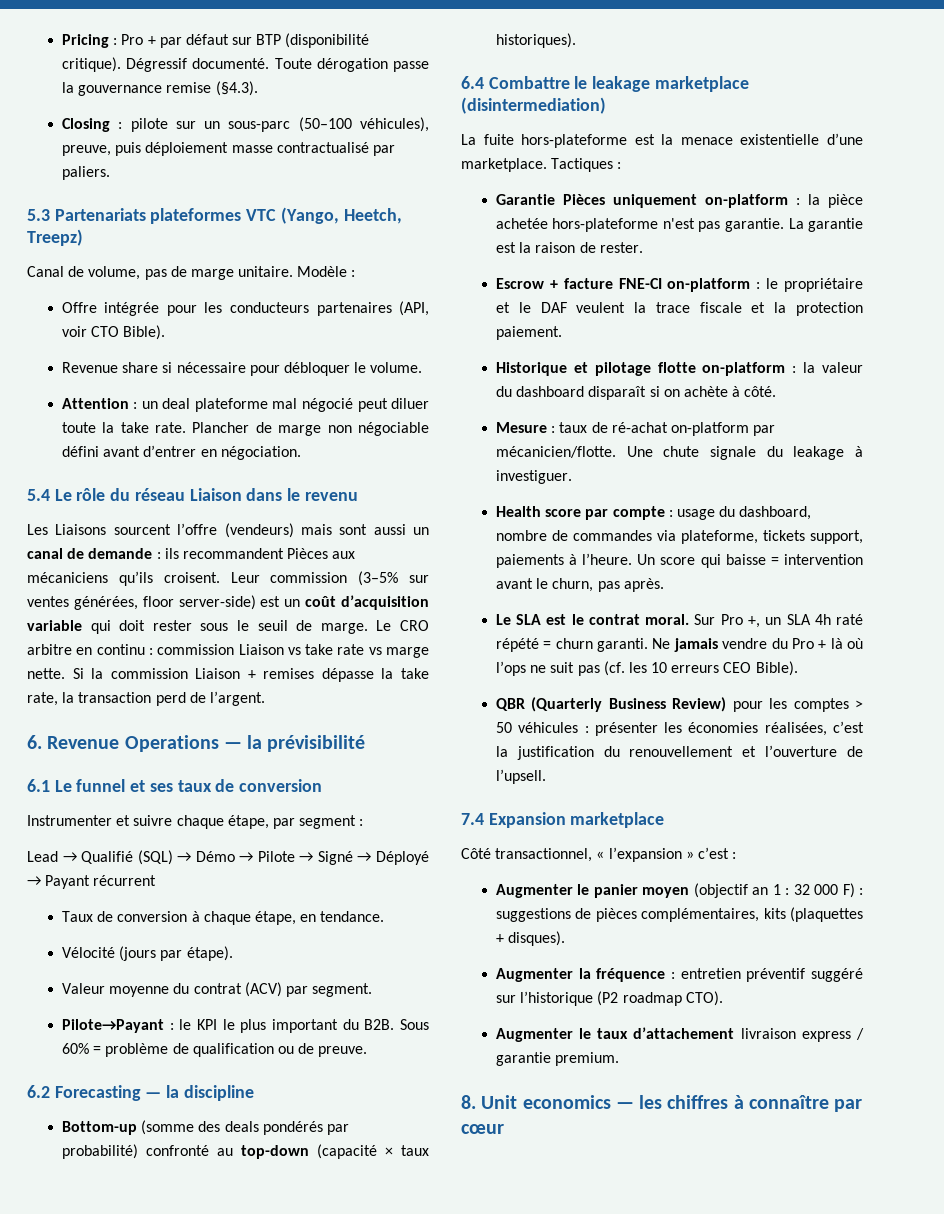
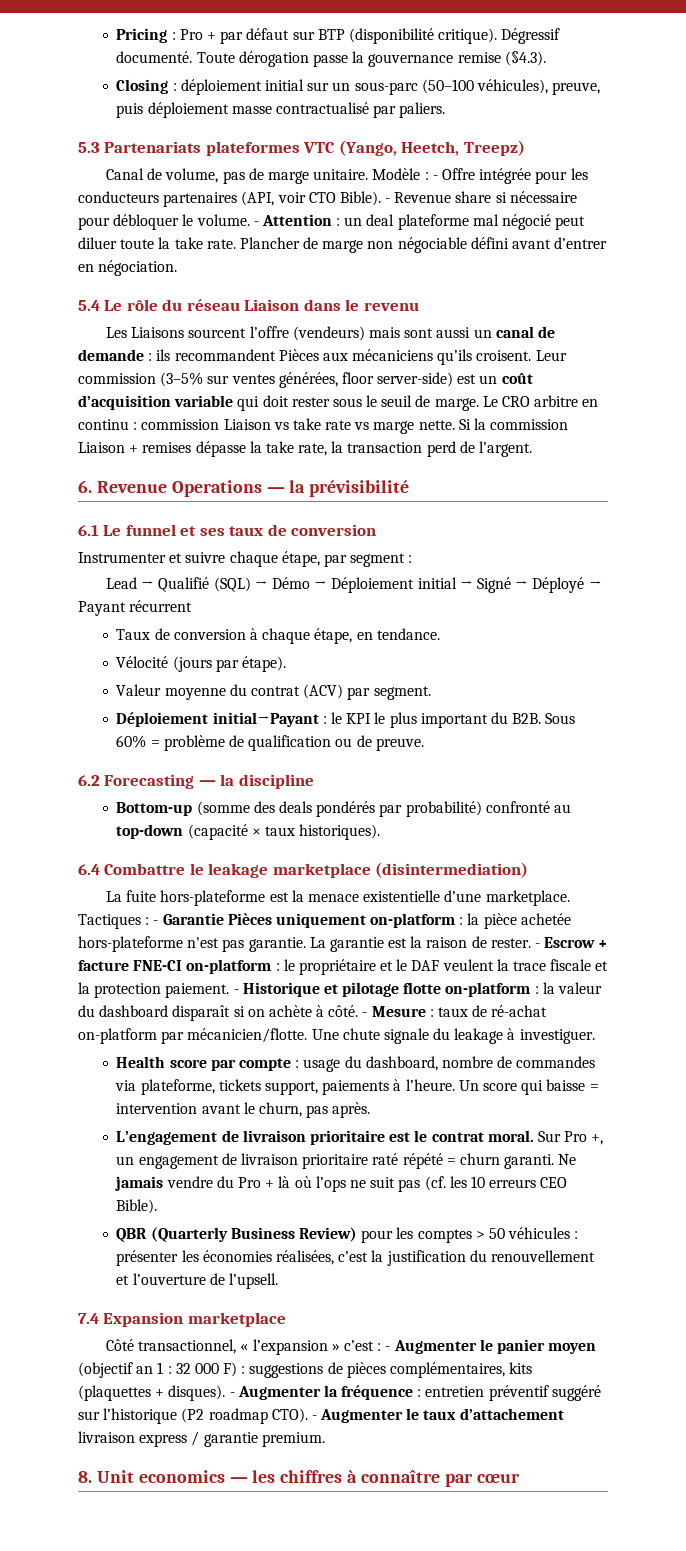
[130,118,168,132] pilote -> [180,79,305,95] déploiement initial
(356, 273) // -> [432,175,438,180] -
(166, 332) // -> [385,198,391,203] -
(423, 367) // -> [253,221,259,226] -
[257,851,295,862] Pilote -> [331,577,457,593] Déploiement initial
[61,1019,164,1033] Pilote→Payant -> [116,712,319,727] Déploiement initial→Payant
(622, 165) // -> [153,920,159,925] -
(643, 247) // -> [535,943,541,948] -
(562, 333) // -> [233,989,239,994] -
(777, 391) // -> [362,1012,368,1017] -
[495,614,542,625] Le SLA -> [116,1130,386,1145] L’engagement de livraison prioritaire
[786,614,831,625] SLA 4h -> [138,1153,369,1169] engagement de livraison prioritaire
(737, 855) // -> [385,1346,391,1351] -
(566, 938) // -> [229,1392,235,1397] -
(723, 998) // -> [311,1415,317,1420] -

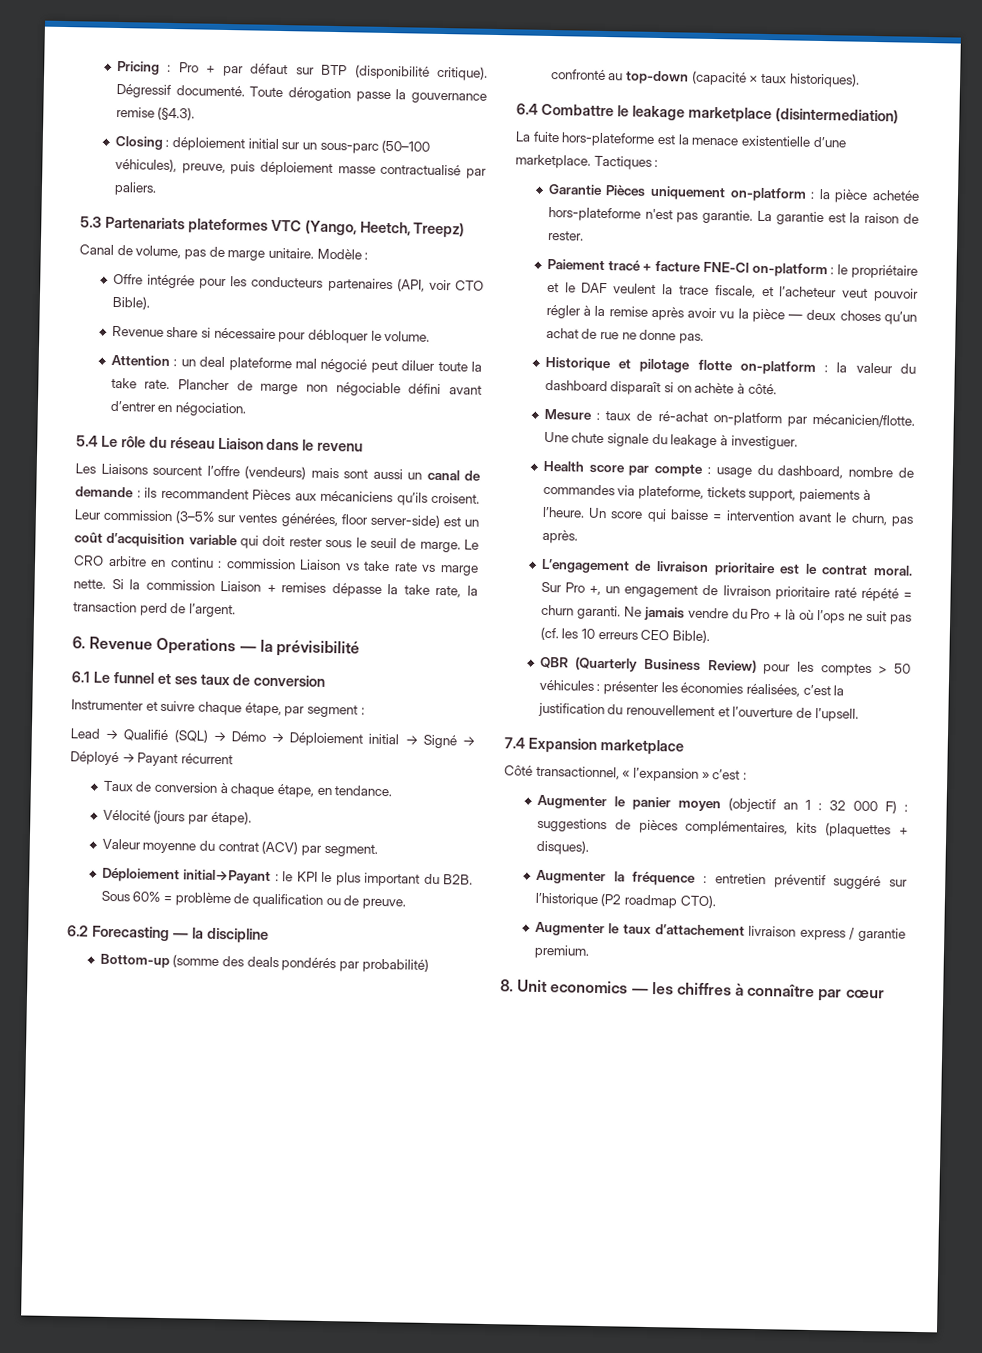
[432,175,438,180] - -> (369, 256) //
[385,198,391,203] - -> (150, 302) //
[253,221,259,226] - -> (431, 336) //
[153,920,159,925] - -> (659, 163) //
[535,937,596,948] - Escrow -> [546,258,641,271] // Paiement tracé
[550,959,609,971] [78,982,239,998] fiscale et la protection paiement. - -> [714,285,919,302] [545,304,918,325] [545,327,705,344] fiscale, et l’acheteur veut pouvoir régler à la remise après avoir vu la pièce — deux choses qu’un achat de rue ne donne pas. //
[362,1012,368,1017] - -> (777, 389) //
[385,1346,391,1351] - -> (747, 776) //
[229,1392,235,1397] - -> (589, 847) //
[311,1415,317,1420] - -> (716, 901) //

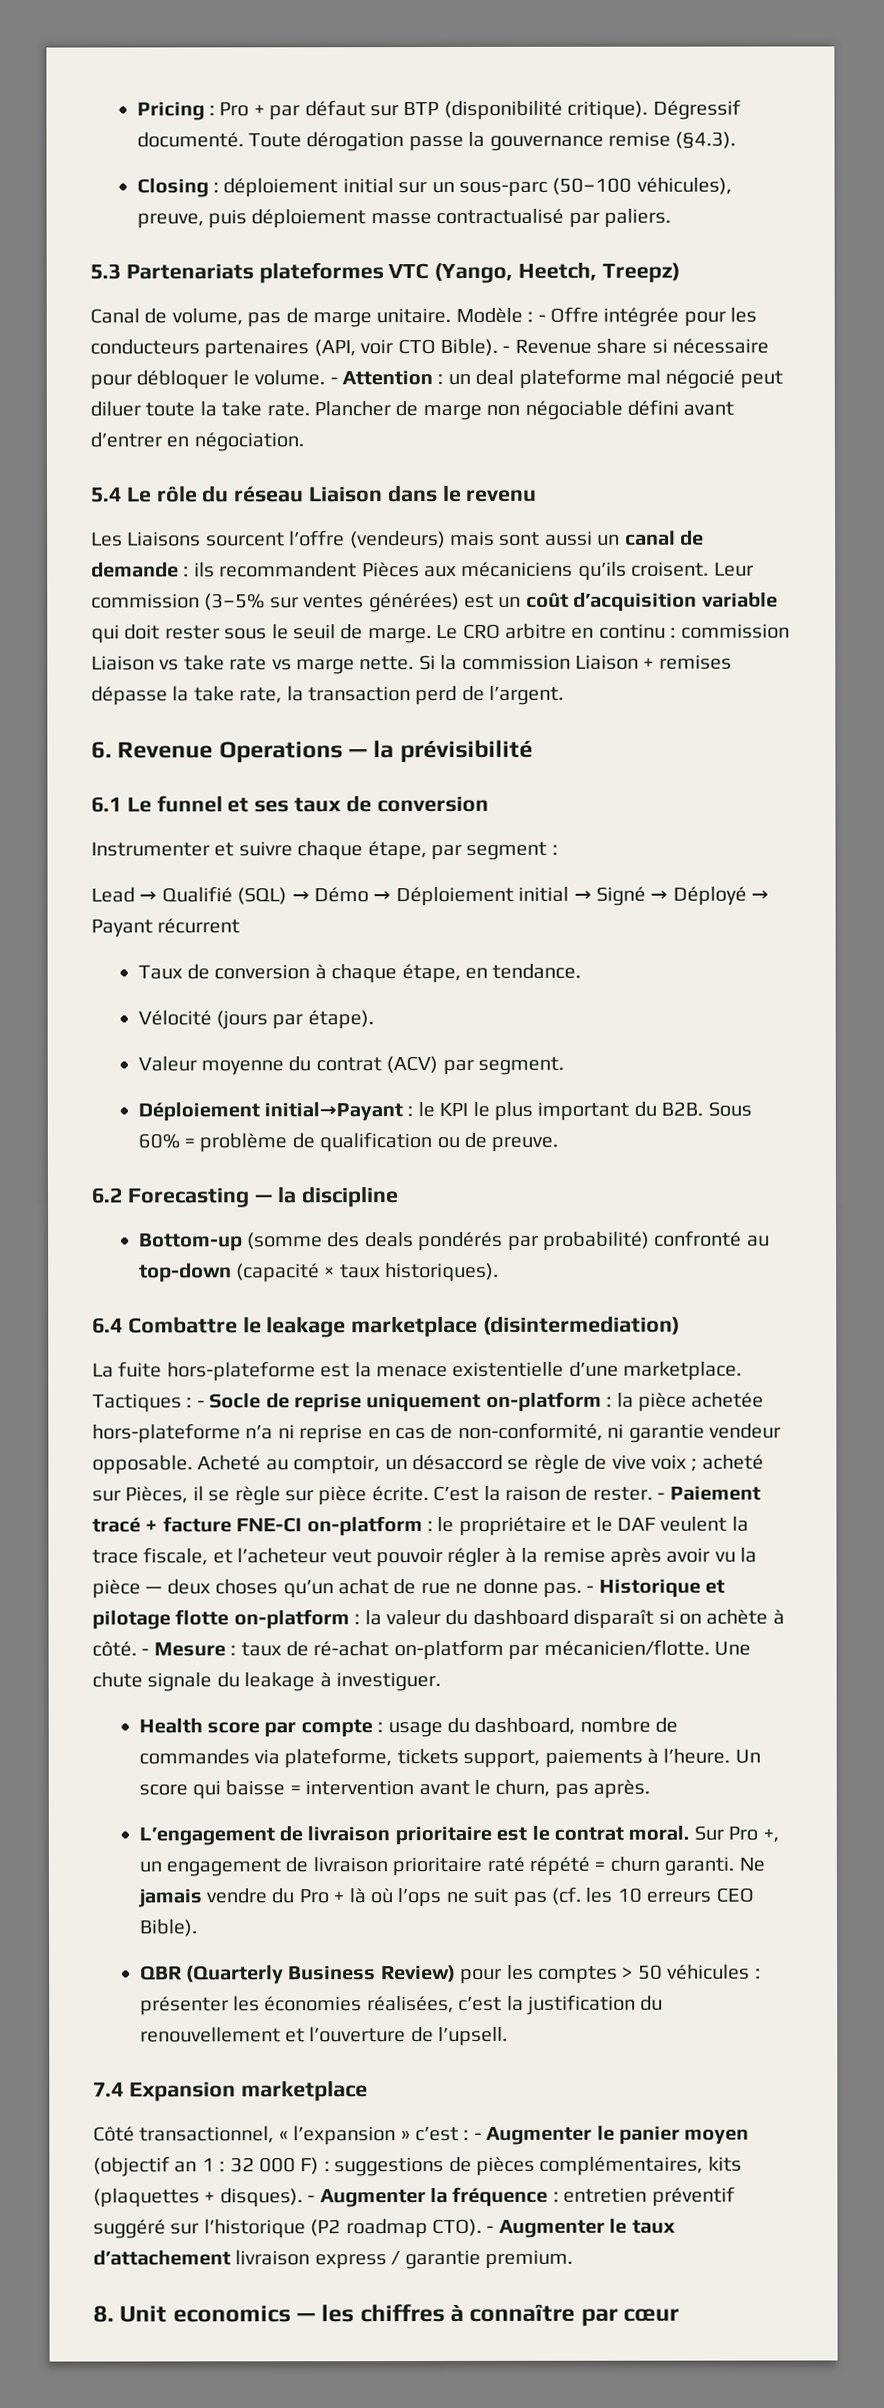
(369, 256) // -> [537,314,546,322] -
(150, 302) // -> [502,345,511,353] -
(431, 336) // -> [329,377,338,385] -
[280,513,440,529] générées, floor server-side) -> [368,592,460,613] générées)
[547,183,647,197] // Garantie Pièces -> [196,1393,362,1413] - Socle de reprise
[644,208,846,226] n'est pas garantie. La garantie est -> [245,1422,781,1444] [92,1454,764,1475] [92,1485,480,1506] n’a ni reprise en cas de non-conformité, ni garantie vendeur opposable. Acheté au comptoir, un désaccord se règle de vive voix ; acheté sur Pièces, il se règle sur pièce écrite. C’est
(584, 235) // -> [657,1492,666,1500] -
(705, 338) // -> [586,1585,595,1593] -
(777, 389) // -> [141,1648,150,1656] -
(747, 776) // -> [473,2132,482,2140] -
(589, 847) // -> [307,2195,316,2203] -
(716, 901) // -> [486,2225,495,2233] -

